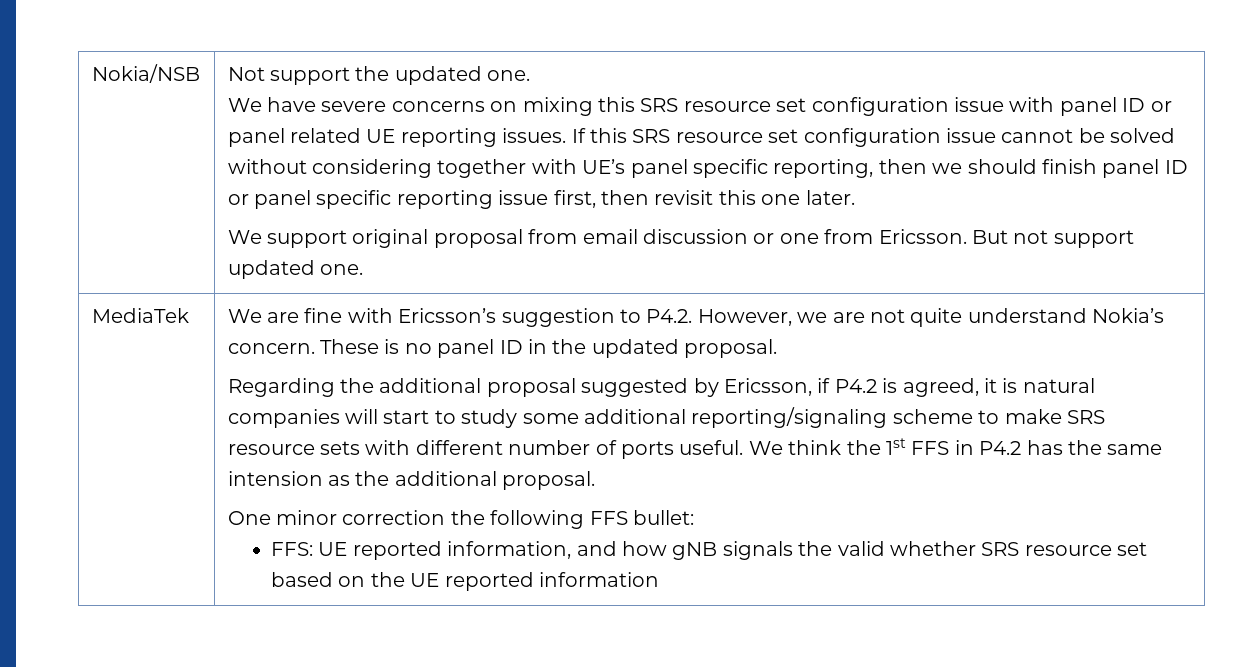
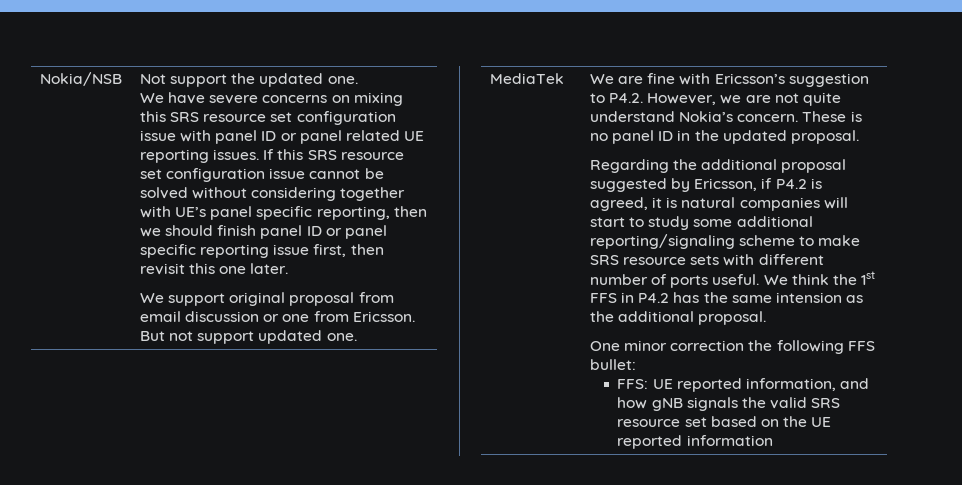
[889,541,976,556] whether -> (808, 403) none

